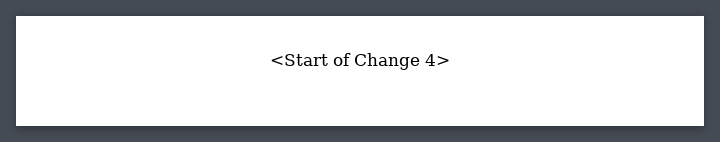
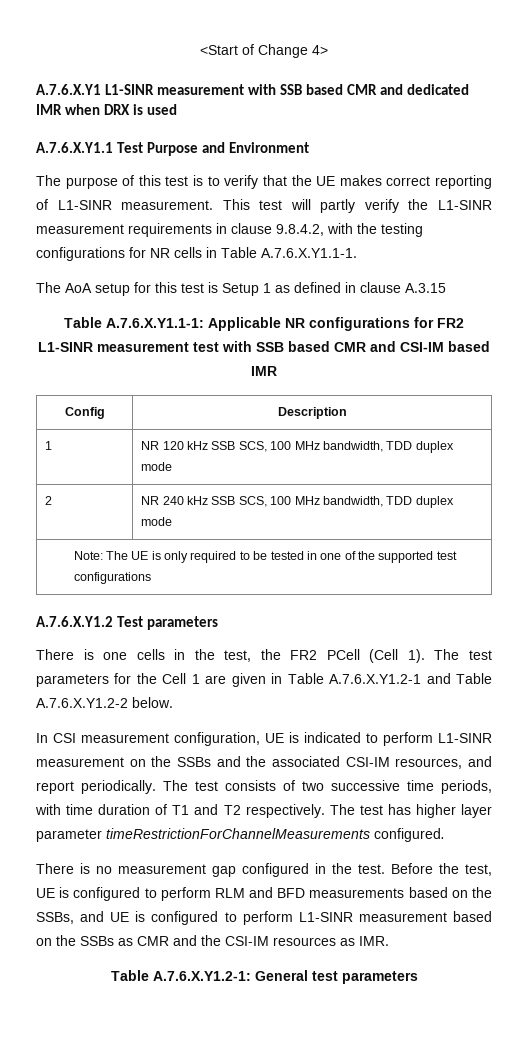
(450, 60) none -> [36,84,470,95] [36,104,178,115] [36,142,310,156] [36,175,493,189] [36,199,492,213] [36,223,423,237] [36,247,357,261] [36,282,446,296] [64,317,464,331] [38,341,490,352] [251,366,277,376] [64,407,105,419] [277,407,347,419] [45,441,53,450] [141,441,454,453] [141,462,173,471] [45,496,53,505] [141,496,454,508] [141,517,173,526] [73,551,457,563] [73,572,151,584] [36,616,219,630] [36,649,493,663] [36,673,493,687] [36,697,173,708] [36,732,492,746] [36,756,493,769] [36,780,492,794] [35,804,492,818] [36,828,445,842] [36,863,492,877] [36,887,493,901] [36,911,492,925] [36,935,389,946] [110,970,418,984] // A.7.6.X.Y1 L1-SINR measurement with SSB based CMR and dedicated IMR when DRX is used // A.7.6.X.Y1.1 Test Purpose and Environment // The purpose of this test is to verify that the UE makes correct reporting of L1-SINR measurement. This test will partly verify the L1-SINR measurement requirements in clause 9.8.4.2, with the testing configurations for NR cells in Table A.7.6.X.Y1.1-1. // The AoA setup for this test is Setup 1 as defined in clause A.3.15 // Table A.7.6.X.Y1.1-1: Applicable NR configurations for FR2 L1-SINR measurement test with SSB based CMR and CSI-IM based IMR // Config | Description // 1 | NR 120 kHz SSB SCS, 100 MHz bandwidth, TDD duplex mode // 2 | NR 240 kHz SSB SCS, 100 MHz bandwidth, TDD duplex mode // Note: The UE is only required to be tested in one of the supported test configurations // A.7.6.X.Y1.2 Test parameters // There is one cells in the test, the FR2 PCell (Cell 1). The test parameters for the Cell 1 are given in Table A.7.6.X.Y1.2-1 and Table A.7.6.X.Y1.2-2 below. // In CSI measurement configuration, UE is indicated to perform L1-SINR measurement on the SSBs and the associated CSI-IM resources, and report periodically. The test consists of two successive time periods, with time duration of T1 and T2 respectively. The test has higher layer parameter timeRestrictionForChannelMeasurements configured. // There is no measurement gap configured in the test. Before the test, UE is configured to perform RLM and BFD measurements based on the SSBs, and UE is configured to perform L1-SINR measurement based on the SSBs as CMR and the CSI-IM resources as IMR. // Table A.7.6.X.Y1.2-1: General test parameters

